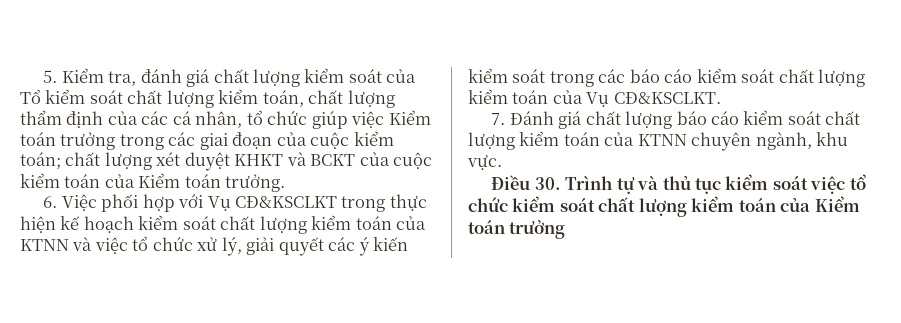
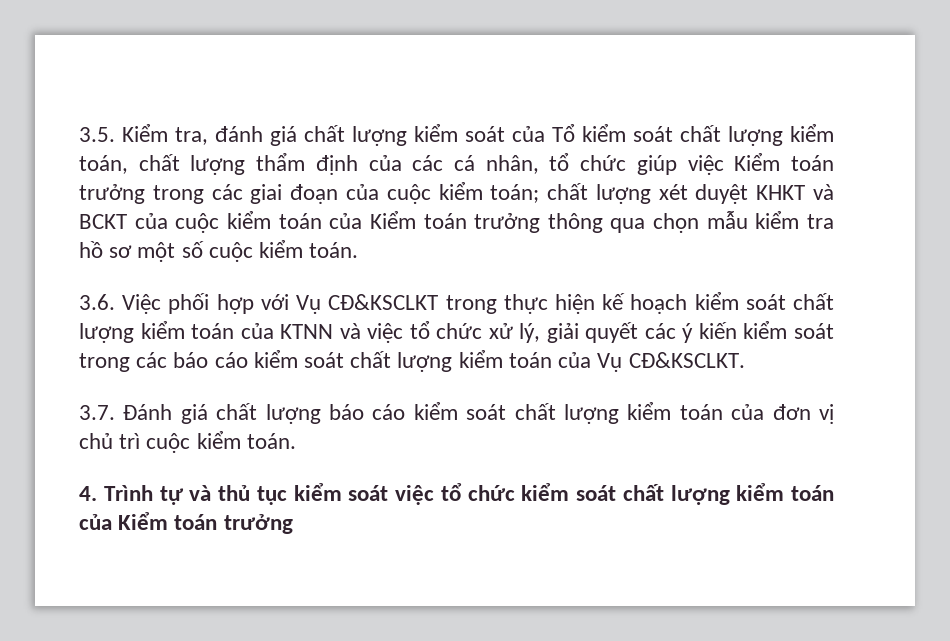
[43,70,58,83] 5. -> [79,127,115,142] 3.5.
[225,174,286,192] [43,196,58,208] trưởng. // 6. -> [474,211,834,233] [79,240,359,262] [79,294,115,310] trưởng thông qua chọn mẫu kiểm tra hồ sơ một số cuộc kiểm toán. // 3.6.
[491,113,506,125] 7. -> [79,405,115,420] 3.7.
[637,132,849,151] [467,154,502,170] [491,175,561,190] KTNN chuyên ngành, khu vực. // Điều 30. -> [772,404,834,424] [79,431,296,453] [79,486,97,501] đơn vị chủ trì cuộc kiểm toán. // 4.

